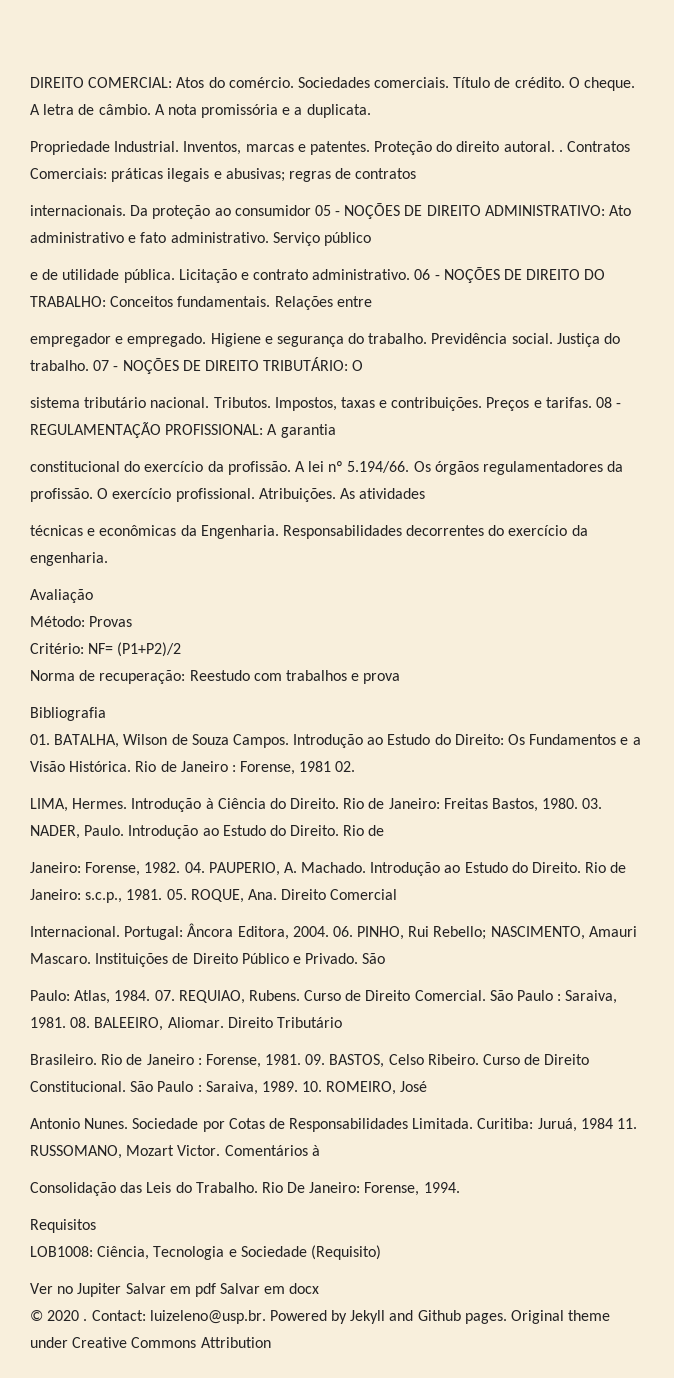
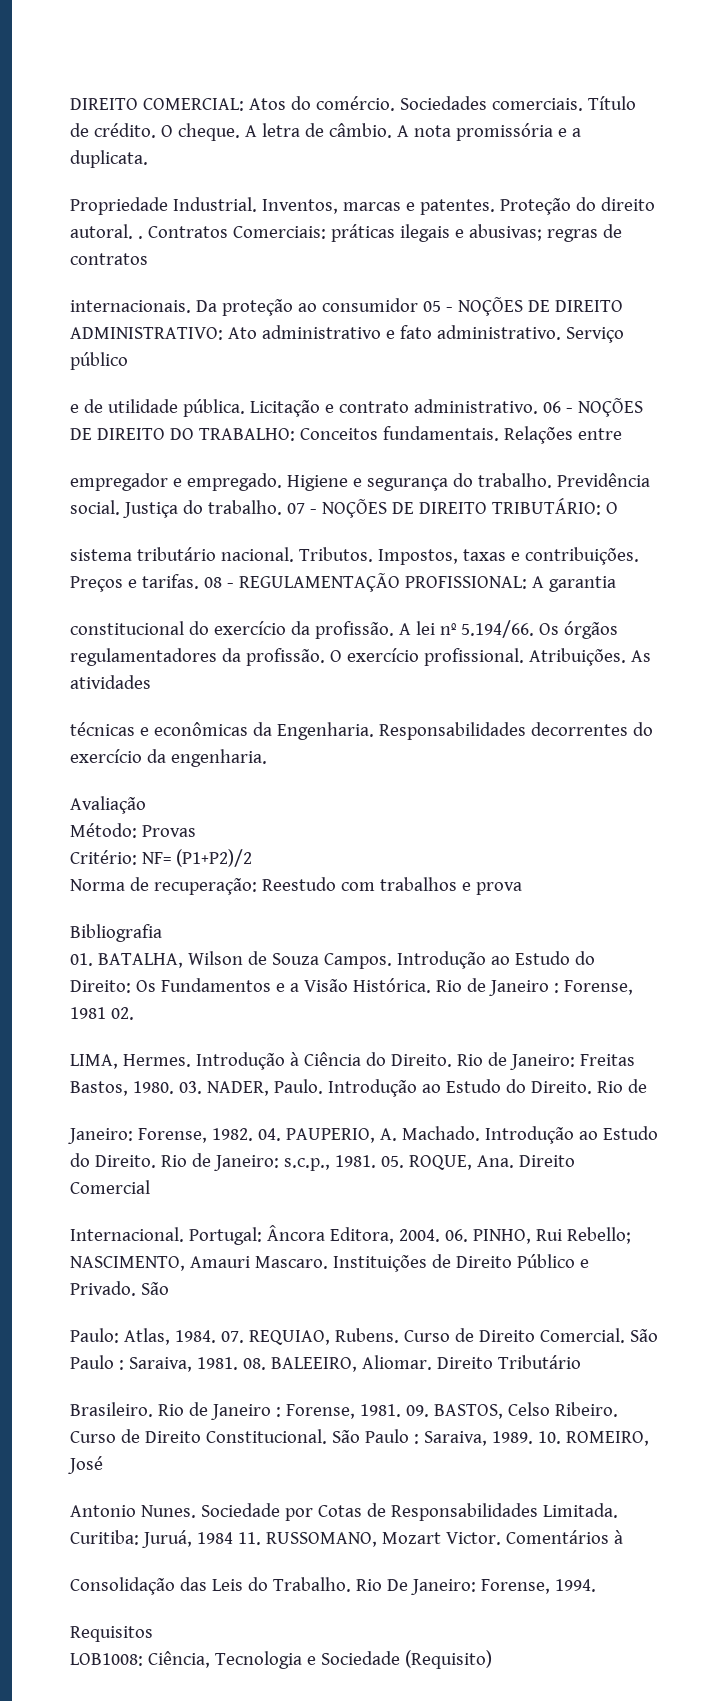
[30,1283,320,1297] [30,1310,611,1324] [30,1337,271,1348] // Ver no Jupiter Salvar em pdf Salvar em docx // © 2020 . Contact: luizeleno@usp.br. Powered by Jekyll and Github pages. Original theme under Creative Commons Attribution -> (492, 1659) none

